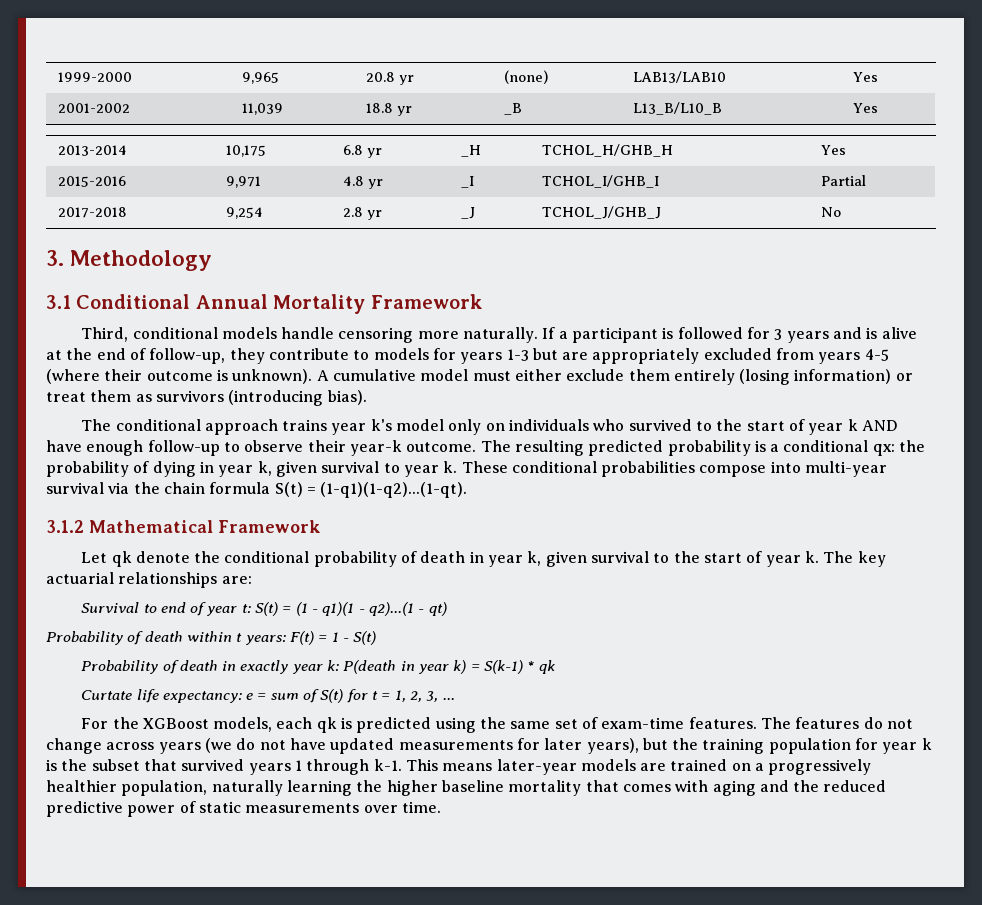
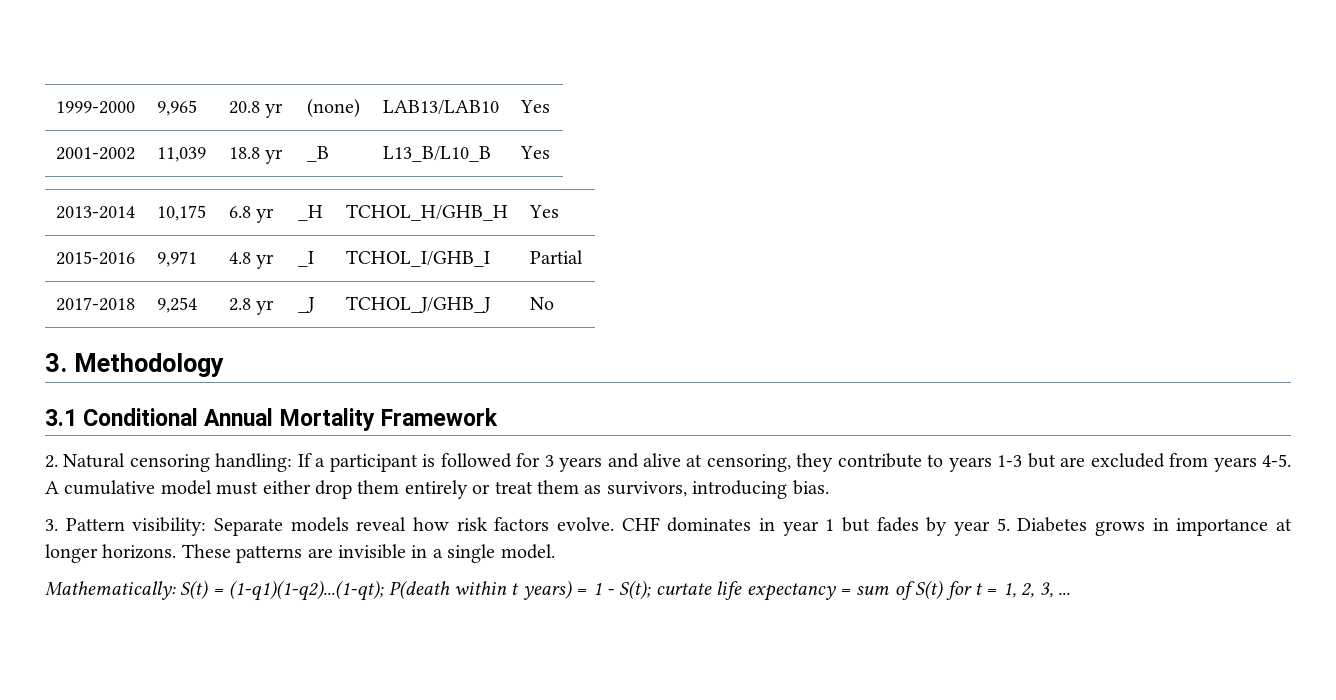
[81,327,539,343] Third, conditional models handle censoring more naturally. -> [45,453,293,472] 2. Natural censoring handling:
[866,327,878,339] is -> (639, 460) none
[66,348,226,364] the end of follow-up, -> [706,454,791,472] censoring,
[373,348,456,360] models for -> (944, 460) none
[592,348,700,364] appropriately -> (1086, 462) none
[864,349,889,361] [46,369,313,384] 4-5 (where their outcome is unknown). -> [1262,454,1292,467] 4-5.
[566,369,625,381] exclude -> [315,480,352,499] drop
[739,369,892,385] (losing information) -> (468, 489) none
[155,390,367,406] [81,419,898,435] [46,440,926,456] [46,461,888,477] [46,482,468,498] [46,520,320,533] [81,551,886,567] [46,572,252,588] [81,602,447,616] [46,631,377,645] [81,660,555,674] [81,689,254,703] survivors (introducing bias). // The conditional approach trains year k's model only on individuals who survived to the start of year k AND have enough follow-up to observe their year-k outcome. The resulting predicted probability is a conditional qx: the probability of dying in year k, given survival to year k. These conditional probabilities compose into multi-year survival via the chain formula S(t) = (1-q1)(1-q2)...(1-qt). // 3.1.2 Mathematical Framework // Let qk denote the conditional probability of death in year k, given survival to the start of year k. The key actuarial relationships are: // Survival to end of year t: S(t) = (1 - q1)(1 - q2)...(1 - qt) // Probability of death within t years: F(t) = 1 - S(t) // Probability of death in exactly year k: P(death in year k) = S(k-1) * qk // Curtate life expectancy: e -> [606,480,829,499] [45,517,1292,536] [45,544,555,563] [45,580,836,601] survivors, introducing bias. // 3. Pattern visibility: Separate models reveal how risk factors evolve. CHF dominates in year 1 but fades by year 5. Diabetes grows in importance at longer horizons. These patterns are invisible in a single model. // Mathematically: S(t) = (1-q1)(1-q2)...(1-qt); P(death within t years) = 1 - S(t); curtate life expectancy
[81,717,913,733] [46,738,932,754] [46,759,872,775] [46,780,887,796] [46,801,441,817] // For the XGBoost models, each qk is predicted using the same set of exam-time features. The features do not change across years (we do not have updated measurements for later years), but the training population for year k is the subset that survived years 1 through k-1. This means later-year models are trained on a progressively healthier population, naturally learning the higher baseline mortality that comes with aging and the reduced predictive power of static measurements over time. -> (1070, 593) none

